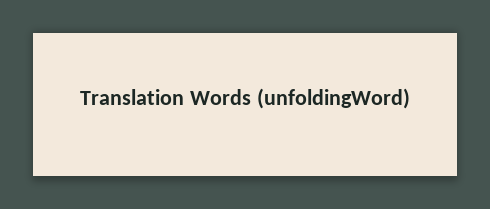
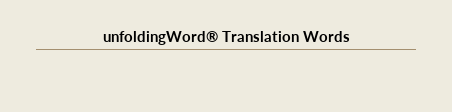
(80, 97) none -> [102,31,218,45] unfoldingWord®
[256,88,410,109] (unfoldingWord) -> (350, 36) none

